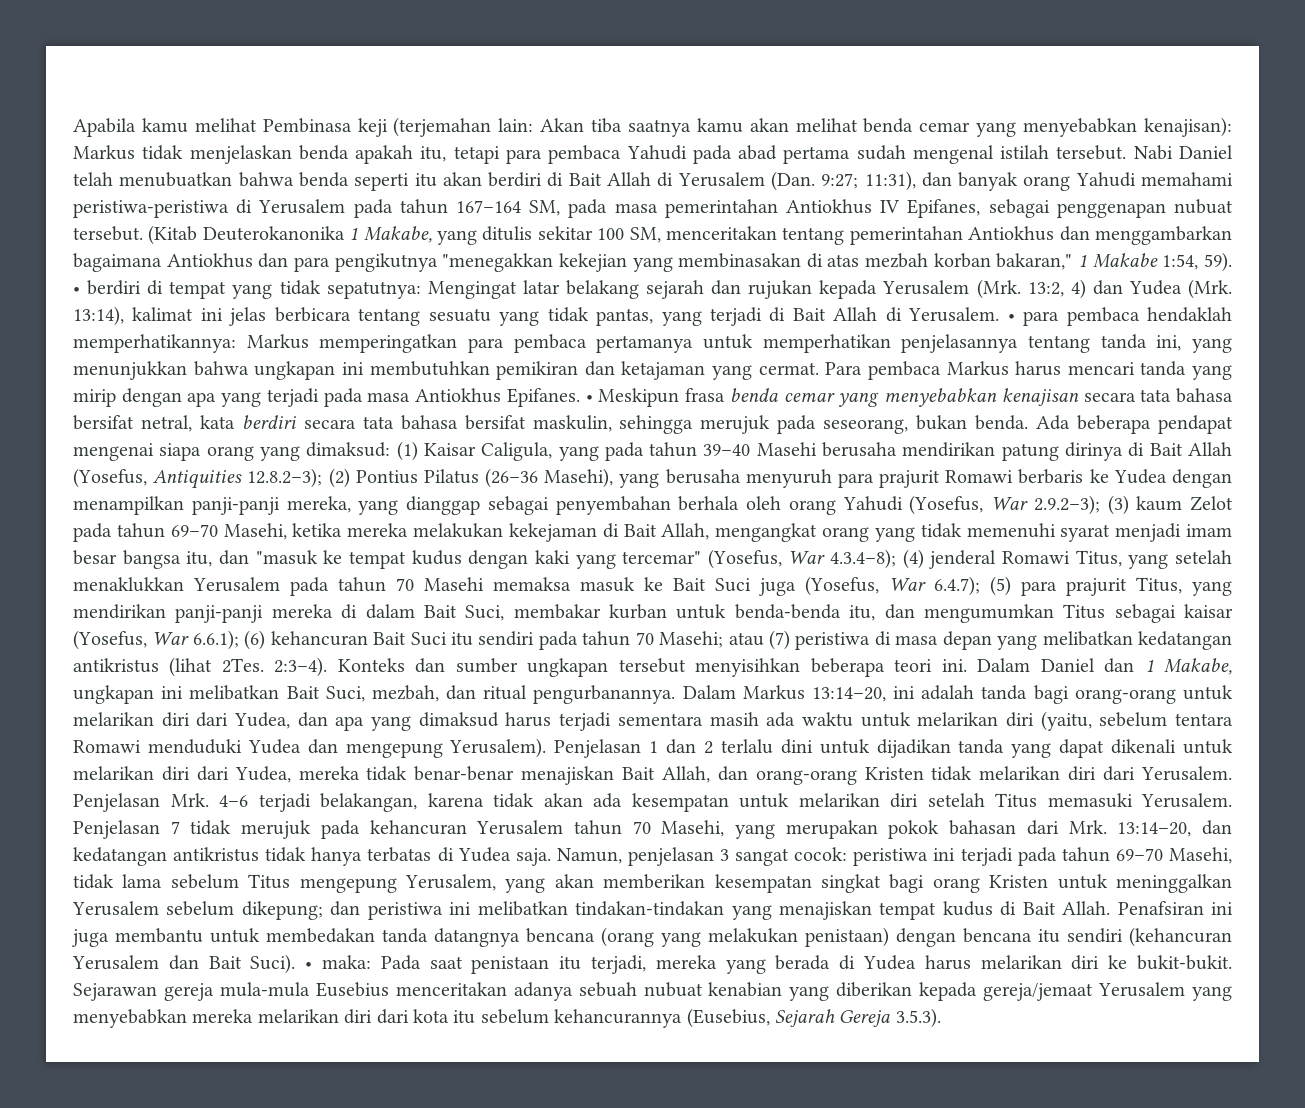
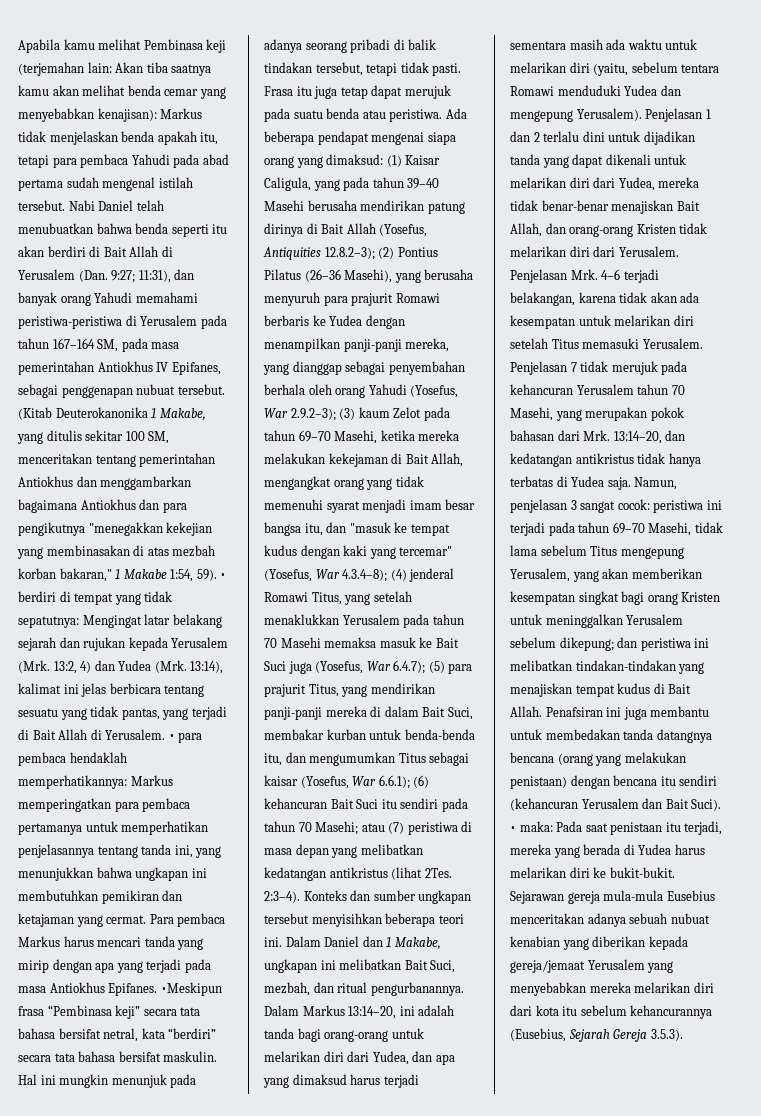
[585,388,1079,407] • Meskipun frasa benda cemar yang menyebabkan kenajisan -> [160,982,222,996] [18,1005,141,1019] •Meskipun frasa “Pembinasa keji”
[241,415,1029,434] berdiri secara tata bahasa bersifat maskulin, sehingga merujuk pada seseorang, bukan benda. -> [168,1028,217,1039] [18,1051,218,1062] [18,1074,197,1088] [264,39,437,53] [264,62,462,76] [264,85,451,99] [264,108,443,122] “berdiri” secara tata bahasa bersifat maskulin. Hal ini mungkin menunjuk pada adanya seorang pribadi di balik tindakan tersebut, tetapi tidak pasti. Frasa itu juga tetap dapat merujuk pada suatu benda atau peristiwa.

